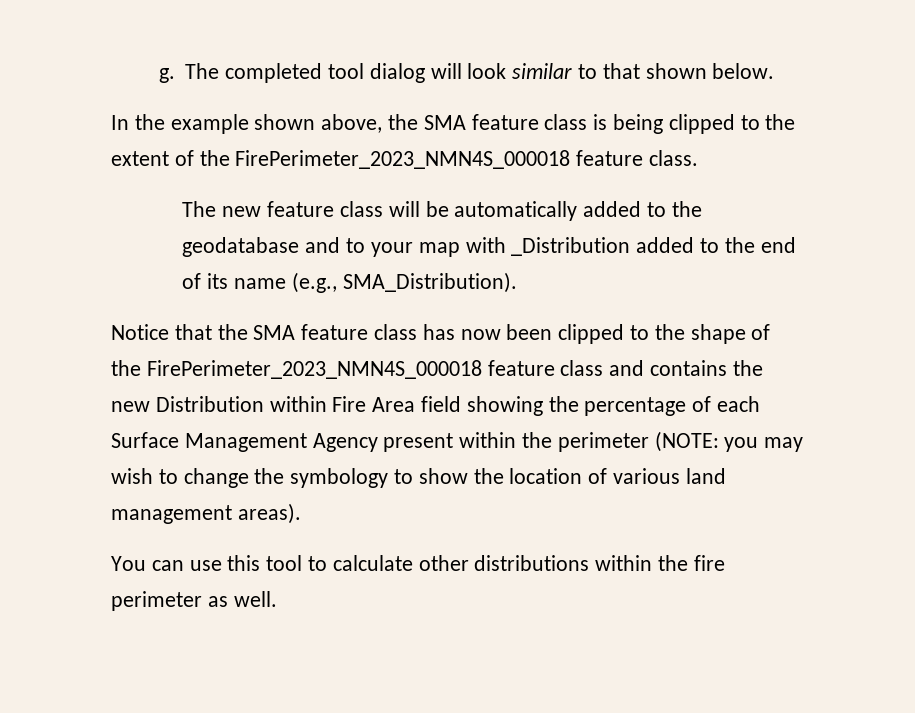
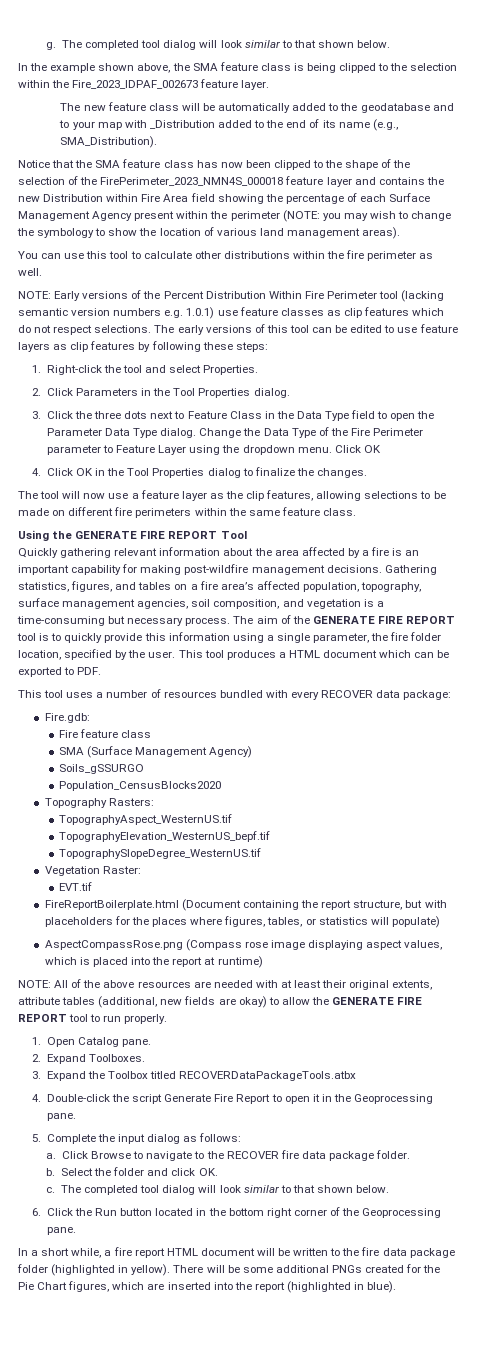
[111,150,699,169] extent of the FirePerimeter_2023_NMN4S_000018 feature class. -> [410,63,458,71] [18,79,270,90] selection within the Fire_2023_IDPAF_002673 feature layer.
[146,360,604,379] FirePerimeter_2023_NMN4S_000018 feature class -> [18,176,352,187] selection of the FirePerimeter_2023_NMN4S_000018 feature layer
(277, 599) none -> [18,290,445,302] [18,307,445,319] [18,324,458,335] [18,341,268,352] [32,365,259,375] [32,388,290,398] [32,410,435,421] [46,427,424,438] [46,445,381,455] [32,467,367,478] [18,490,446,501] [18,507,356,518] [18,530,247,541] [18,547,420,558] [18,564,437,575] [18,581,422,592] [18,598,384,609] [17,615,456,626] [17,632,442,643] [18,649,450,660] [18,667,102,677] [18,689,452,700] [44,713,90,723] [58,729,152,738] [58,746,253,758] [58,764,144,774] [58,781,221,791] [44,798,154,808] [58,814,232,825] [58,831,270,842] [58,848,261,859] [44,866,141,876] [58,882,92,891] [44,899,447,911] [44,916,440,928] [44,939,443,951] [44,956,263,968] [18,979,433,990] [18,996,423,1008] [18,1014,168,1024] [32,1037,152,1047] [32,1054,146,1064] [32,1071,357,1081] [32,1094,434,1104] [46,1113,76,1121] [32,1133,242,1144] [46,1150,411,1161] [46,1167,218,1176] [46,1185,390,1195] [32,1207,442,1218] [46,1227,76,1235] [18,1247,455,1258] [17,1264,441,1276] [18,1281,397,1293] // NOTE: Early versions of the Percent Distribution Within Fire Perimeter tool (lacking semantic version numbers e.g. 1.0.1) use feature classes as clip features which do not respect selections. The early versions of this tool can be edited to use feature layers as clip features by following these steps: // 1. Right-click the tool and select Properties. // 2. Click Parameters in the Tool Properties dialog. // 3. Click the three dots next to Feature Class in the Data Type field to open the Parameter Data Type dialog. Change the Data Type of the Fire Perimeter parameter to Feature Layer using the dropdown menu. Click OK // 4. Click OK in the Tool Properties dialog to finalize the changes. // The tool will now use a feature layer as the clip features, allowing selections to be made on different fire perimeters within the same feature class. // Using the GENERATE FIRE REPORT Tool // Quickly gathering relevant information about the area affected by a fire is an important capability for making post-wildfire management decisions. Gathering statistics, figures, and tables on a fire area’s affected population, topography, surface management agencies, soil composition, and vegetation is a time-consuming but necessary process. The aim of the GENERATE FIRE REPORT tool is to quickly provide this information using a single parameter, the fire folder location, specified by the user. This tool produces a HTML document which can be exported to PDF. // This tool uses a number of resources bundled with every RECOVER data package: // Fire.gdb: // Fire feature class // SMA (Surface Management Agency) // Soils_gSSURGO // Population_CensusBlocks2020 // Topography Rasters: // TopographyAspect_WesternUS.tif // TopographyElevation_WesternUS_bepf.tif // TopographySlopeDegree_WesternUS.tif // Vegetation Raster: // EVT.tif // FireReportBoilerplate.html (Document containing the report structure, but with placeholders for the places where figures, tables, or statistics will populate) // AspectCompassRose.png (Compass rose image displaying aspect values, which is placed into the report at runtime) // NOTE: All of the above resources are needed with at least their original extents, attribute tables (additional, new fields are okay) to allow the GENERATE FIRE REPORT tool to run properly. // 1. Open Catalog pane. // 2. Expand Toolboxes. // 3. Expand the Toolbox titled RECOVERDataPackageTools.atbx // 4. Double-click the script Generate Fire Report to open it in the Geoprocessing pane. // 5. Complete the input dialog as follows: // a. Click Browse to navigate to the RECOVER fire data package folder. // b. Select the folder and click OK. // c. The completed tool dialog will look similar to that shown below. // 6. Click the Run button located in the bottom right corner of the Geoprocessing pane. // In a short while, a fire report HTML document will be written to the fire data package folder (highlighted in yellow). There will be some additional PNGs created for the Pie Chart figures, which are inserted into the report (highlighted in blue).

